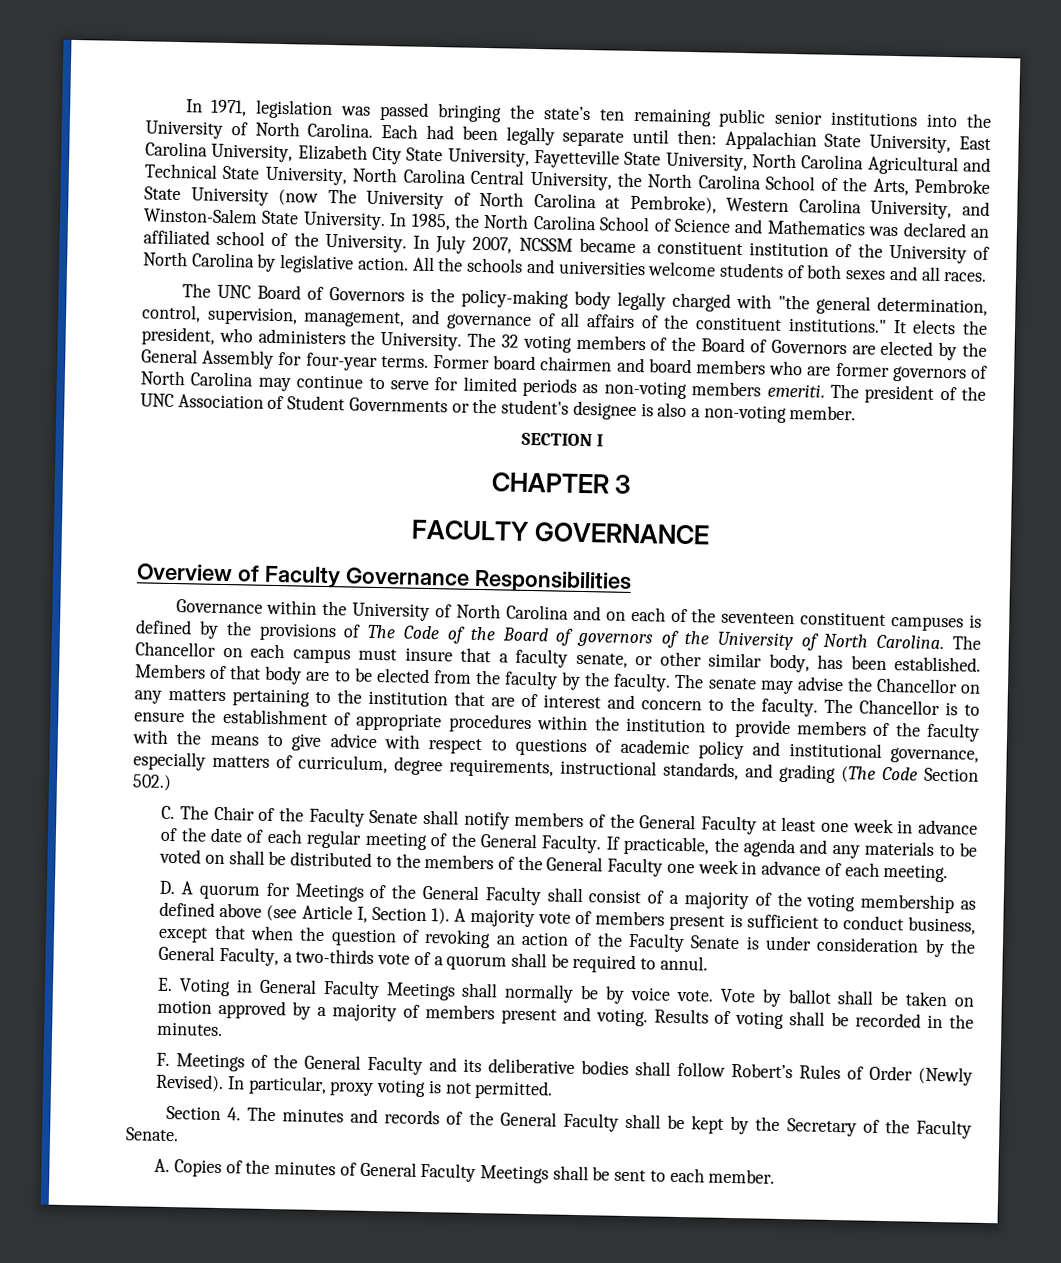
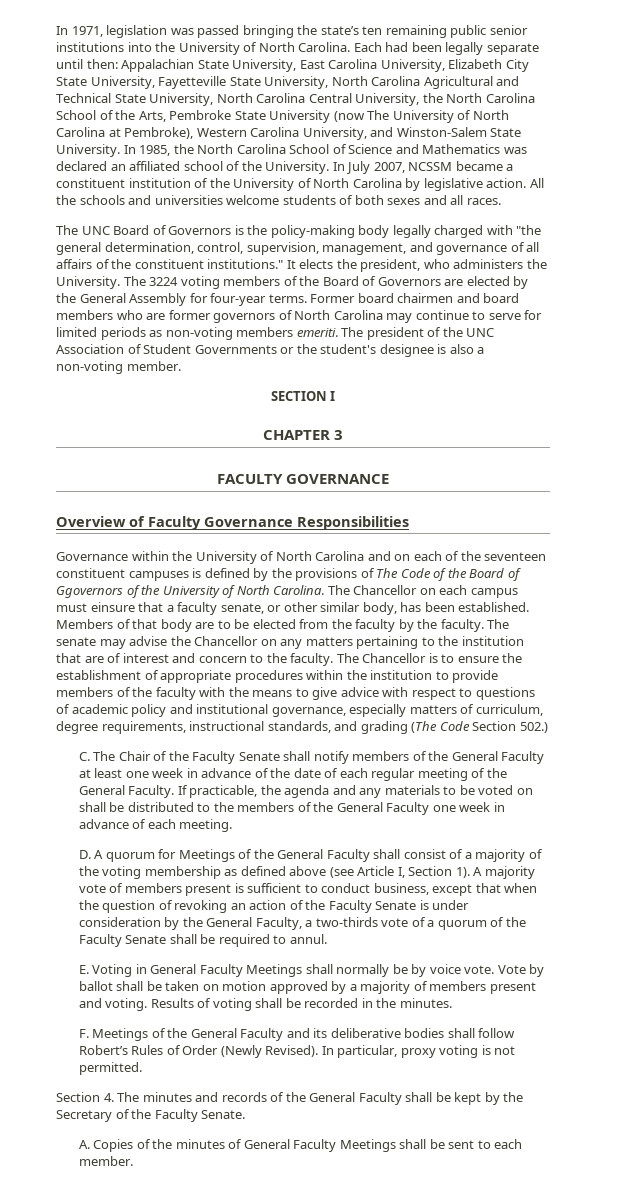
[500,334,519,348] 32 -> [149,277,179,286] 3224
[577,632,654,648] governors -> [56,586,123,598] Ggovernors
[404,647,453,662] insure -> [90,602,135,612] einsure
(508, 963) none -> [490,917,526,927] [78,934,167,947] of the Faculty Senate

